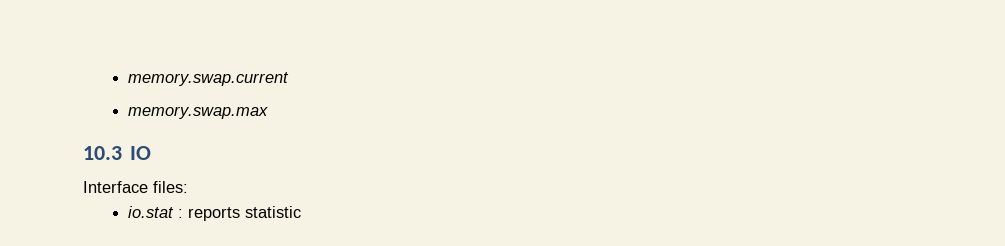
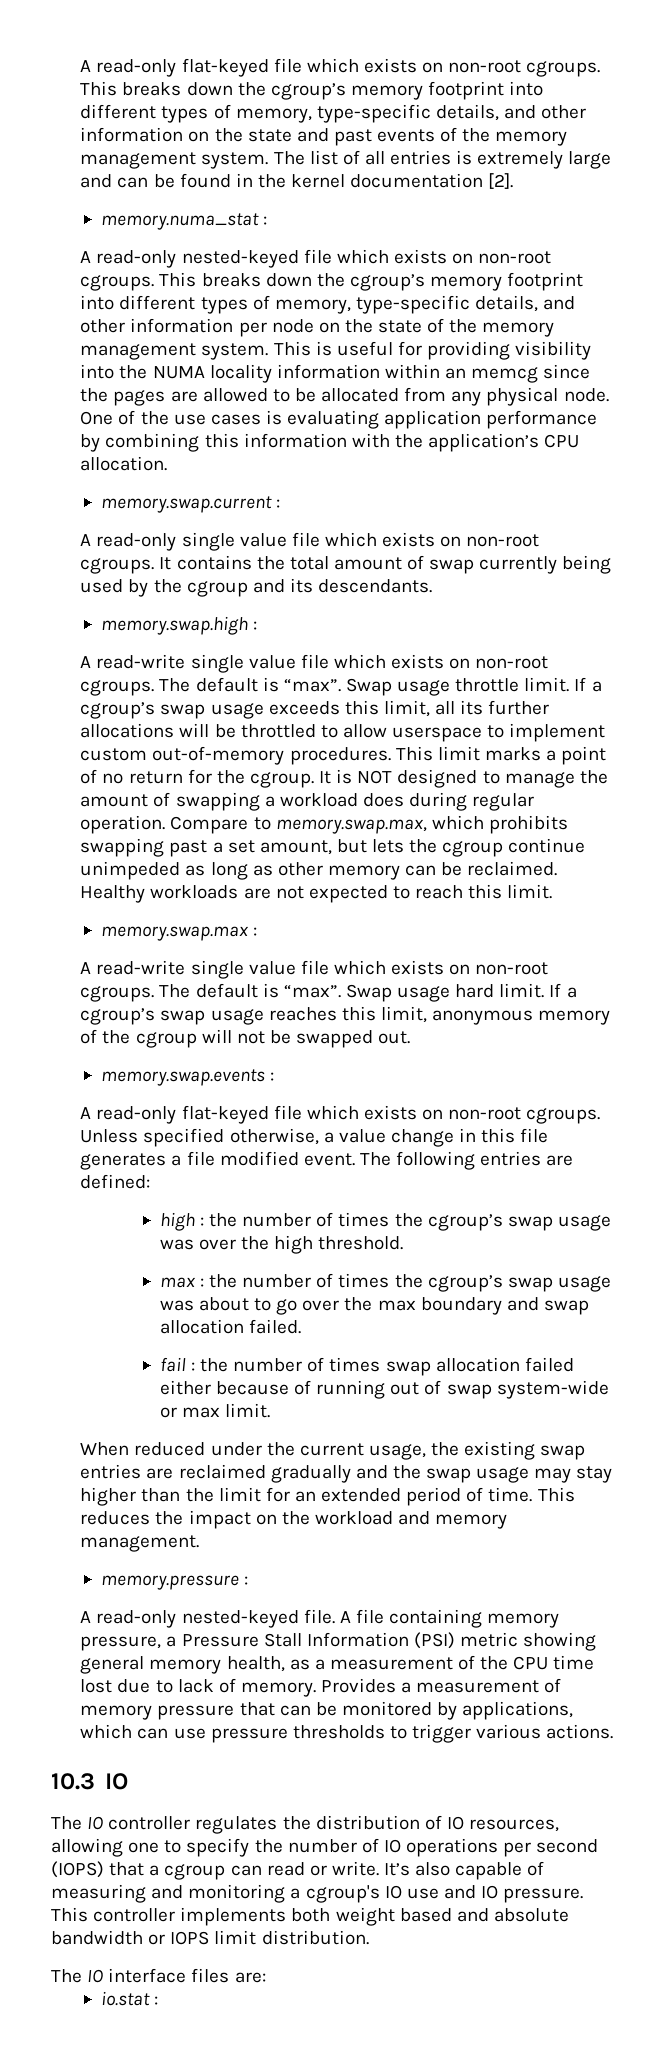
[127,72,289,86] [127,106,268,119] [83,146,152,160] [83,181,188,193] memory.swap.current // memory.swap.max // 10.3 IO // Interface files: -> [80,58,601,77] [80,81,544,100] [80,104,587,123] [80,127,568,146] [80,150,612,169] [80,173,514,189] [101,213,268,230] [80,249,552,268] [80,272,584,291] [80,295,576,314] [80,318,555,337] [80,341,592,360] [80,364,591,383] [80,387,609,406] [80,410,598,429] [80,433,580,452] [80,456,168,471] [101,496,281,513] [80,532,540,551] [80,555,612,574] [80,578,433,597] [101,616,258,635] [80,654,549,673] [80,677,602,696] [80,700,550,719] [80,723,606,742] [80,746,607,765] [80,769,608,788] [80,792,535,811] [80,815,568,834] [80,838,586,857] [80,861,558,880] [80,884,553,903] [101,926,258,941] [80,960,549,979] [80,983,577,1002] [80,1006,611,1025] [80,1029,411,1048] [101,1069,275,1086] [80,1105,601,1124] [80,1128,549,1147] [80,1151,574,1170] [80,1174,151,1189] [159,1212,611,1231] [159,1235,404,1254] [159,1273,611,1292] [159,1297,589,1315] [159,1319,301,1334] [159,1357,574,1376] [159,1380,609,1399] [159,1403,270,1418] [80,1441,586,1460] [80,1464,613,1483] [80,1487,575,1506] [80,1510,508,1529] [80,1535,200,1552] [101,1575,249,1590] [80,1609,560,1628] [80,1632,597,1651] [80,1655,595,1674] [80,1678,562,1697] [80,1701,574,1720] [80,1724,614,1743] [51,1773,128,1790] [51,1815,560,1834] [51,1838,599,1857] [51,1861,545,1880] [51,1884,584,1903] [51,1907,569,1926] [51,1930,369,1945] [51,1968,266,1983] A read-only flat-keyed file which exists on non-root cgroups. This breaks down the cgroup’s memory footprint into different types of memory, type-specific details, and other information on the state and past events of the memory management system. The list of all entries is extremely large and can be found in the kernel documentation [2]. // memory.numa_stat : // A read-only nested-keyed file which exists on non-root cgroups. This breaks down the cgroup’s memory footprint into different types of memory, type-specific details, and other information per node on the state of the memory management system. This is useful for providing visibility into the NUMA locality information within an memcg since the pages are allowed to be allocated from any physical node. One of the use cases is evaluating application performance by combining this information with the application’s CPU allocation. // memory.swap.current : // A read-only single value file which exists on non-root cgroups. It contains the total amount of swap currently being used by the cgroup and its descendants. // memory.swap.high : // A read-write single value file which exists on non-root cgroups. The default is “max”. Swap usage throttle limit. If a cgroup’s swap usage exceeds this limit, all its further allocations will be throttled to allow userspace to implement custom out-of-memory procedures. This limit marks a point of no return for the cgroup. It is NOT designed to manage the amount of swapping a workload does during regular operation. Compare to memory.swap.max, which prohibits swapping past a set amount, but lets the cgroup continue unimpeded as long as other memory can be reclaimed. Healthy workloads are not expected to reach this limit. // memory.swap.max : // A read-write single value file which exists on non-root cgroups. The default is “max”. Swap usage hard limit. If a cgroup’s swap usage reaches this limit, anonymous memory of the cgroup will not be swapped out. // memory.swap.events : // A read-only flat-keyed file which exists on non-root cgroups. Unless specified otherwise, a value change in this file generates a file modified event. The following entries are defined: // high : the number of times the cgroup’s swap usage was over the high threshold. // max : the number of times the cgroup’s swap usage was about to go over the max boundary and swap allocation failed. // fail : the number of times swap allocation failed either because of running out of swap system-wide or max limit. // When reduced under the current usage, the existing swap entries are reclaimed gradually and the swap usage may stay higher than the limit for an extended period of time. This reduces the impact on the workload and memory management. // memory.pressure : // A read-only nested-keyed file. A file containing memory pressure, a Pressure Stall Information (PSI) metric showing general memory health, as a measurement of the CPU time lost due to lack of memory. Provides a measurement of memory pressure that can be monitored by applications, which can use pressure thresholds to trigger various actions. // 10.3 IO // The IO controller regulates the distribution of IO resources, allowing one to specify the number of IO operations per second (IOPS) that a cgroup can read or write. It’s also capable of measuring and monitoring a cgroup's IO use and IO pressure. This controller implements both weight based and absolute bandwidth or IOPS limit distribution. // The IO interface files are:
[187,206,301,221] reports statistic -> (159, 2000) none

